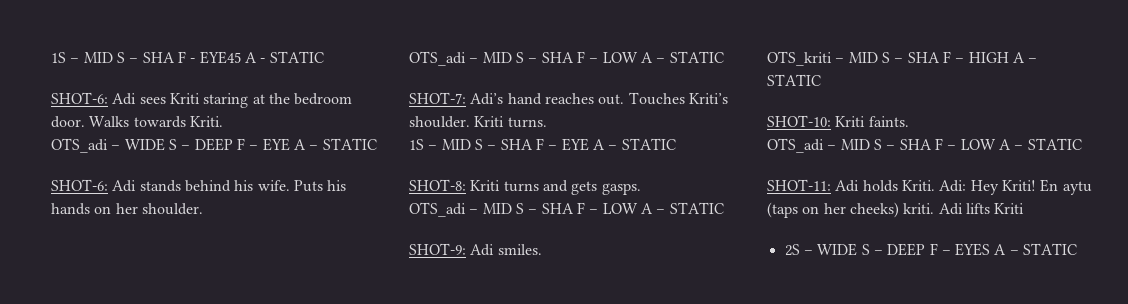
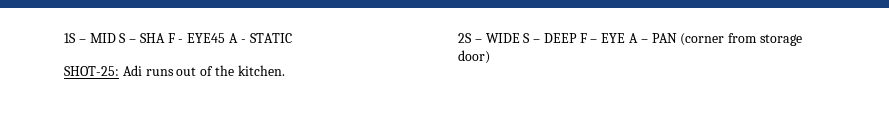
[51,92,353,108] [51,116,223,128] [51,138,108,153] SHOT-6: Adi sees Kriti staring at the bedroom door. Walks towards Kriti. // OTS_adi -> [64,65,285,76] [458,33,472,43] SHOT-25: Adi runs out of the kitchen. // 2S
[322,138,377,150] [51,179,347,192] [51,203,203,215] [409,51,724,66] [409,92,728,105] [409,116,547,128] [409,138,676,151] [409,179,641,195] [409,202,724,217] [409,243,542,256] [767,51,1038,66] [767,74,821,86] [767,115,909,127] [767,138,1082,153] [767,179,1092,195] [767,202,1025,218] [784,243,1078,256] STATIC // SHOT-6: Adi stands behind his wife. Puts his hands on her shoulder. // OTS_adi – MID S – SHA F – LOW A – STATIC // SHOT-7: Adi’s hand reaches out. Touches Kriti’s shoulder. Kriti turns. // 1S – MID S – SHA F – EYE A – STATIC // SHOT-8: Kriti turns and gets gasps. // OTS_adi – MID S – SHA F – LOW A – STATIC // SHOT-9: Adi smiles. // OTS_kriti – MID S – SHA F – HIGH A – STATIC // SHOT-10: Kriti faints. // OTS_adi – MID S – SHA F – LOW A – STATIC // SHOT-11: Adi holds Kriti. Adi: Hey Kriti! En aytu (taps on her cheeks) kriti. Adi lifts Kriti // 2S – WIDE S – DEEP F – EYES A – STATIC -> [651,33,802,46] [458,50,490,64] PAN (corner from storage door)

